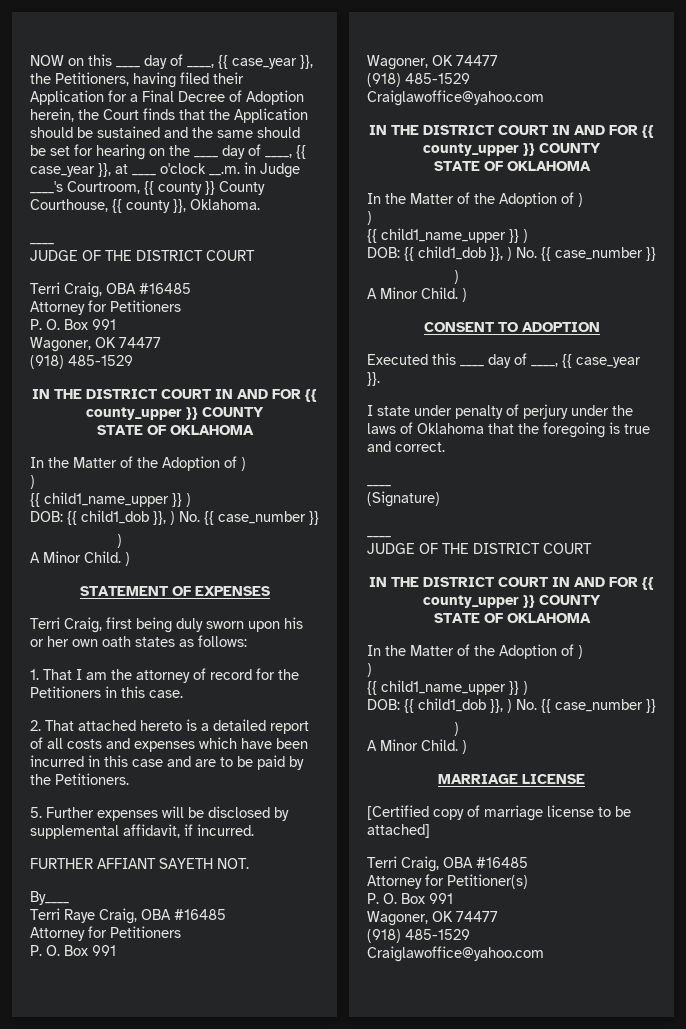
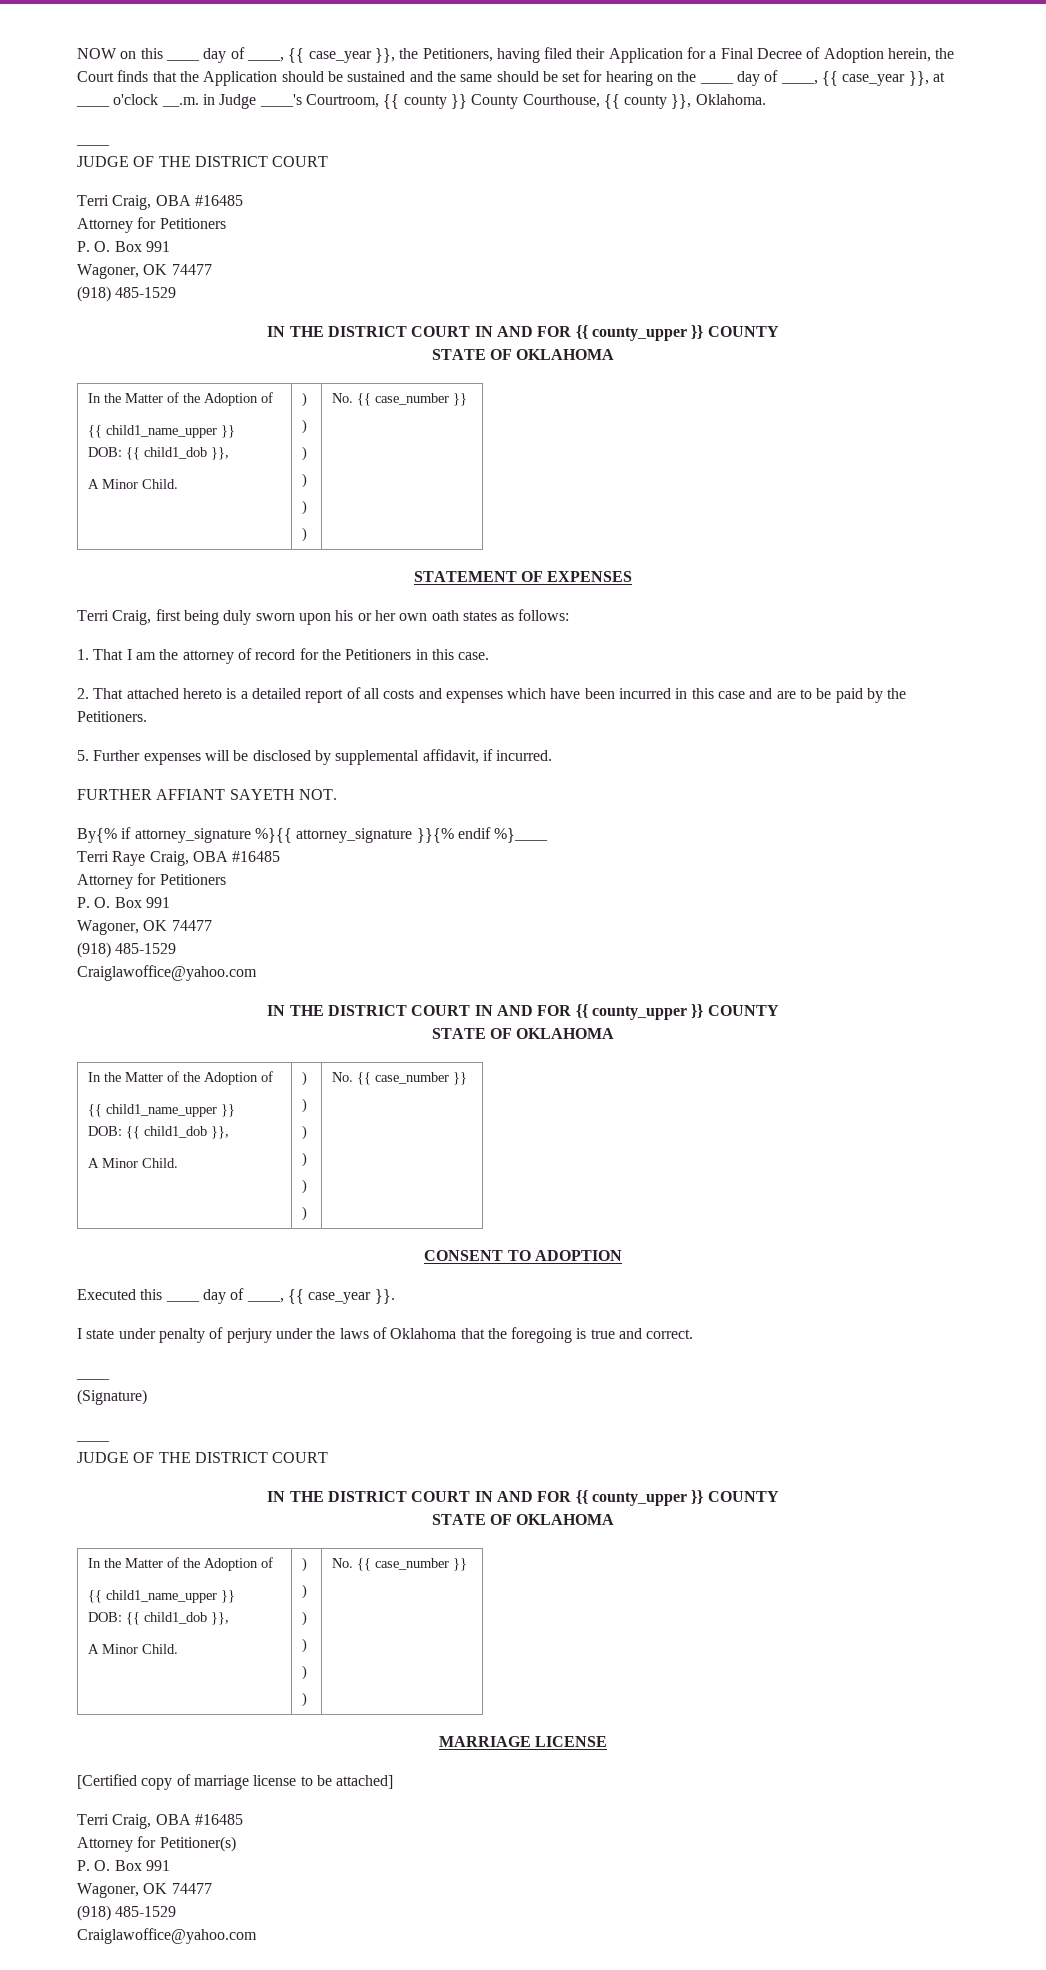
[30,456,246,471] [30,475,35,489] [30,492,191,507] [30,510,319,525] [116,534,122,548] [30,551,130,566] // In the Matter of the Adoption of ) // ) // {{ child1_name_upper }} ) // DOB: {{ child1_dob }}, ) No. {{ case_number }} // ) // A Minor Child. ) -> [88,392,274,406] [88,425,236,438] [88,447,230,460] [88,479,179,489] [302,392,308,407] [302,419,308,434] [302,446,308,461] [302,473,308,488] [302,500,308,515] [302,527,308,542] [332,393,468,406] // In the Matter of the Adoption of // {{ child1_name_upper }} // DOB: {{ child1_dob }}, // A Minor Child. | ) // ) // ) // ) // ) // ) | No. {{ case_number }}
[30,891,69,905] By____ -> [77,827,549,843] By{% if attorney_signature %}{{ attorney_signature }}{% endif %}____
[367,192,583,207] [367,211,372,225] [367,228,528,243] [367,246,656,261] [453,270,459,284] [367,287,467,302] // In the Matter of the Adoption of ) // ) // {{ child1_name_upper }} ) // DOB: {{ child1_dob }}, ) No. {{ case_number }} // ) // A Minor Child. ) -> [88,1071,274,1085] [88,1104,236,1117] [88,1126,230,1139] [88,1158,179,1168] [302,1071,308,1086] [302,1098,308,1113] [302,1125,308,1140] [302,1152,308,1167] [302,1179,308,1194] [302,1206,308,1221] [332,1072,468,1085] // In the Matter of the Adoption of // {{ child1_name_upper }} // DOB: {{ child1_dob }}, // A Minor Child. | ) // ) // ) // ) // ) // ) | No. {{ case_number }}
[367,644,583,659] [367,663,372,677] [367,680,528,695] [367,698,656,713] [453,722,459,736] [367,739,467,754] // In the Matter of the Adoption of ) // ) // {{ child1_name_upper }} ) // DOB: {{ child1_dob }}, ) No. {{ case_number }} // ) // A Minor Child. ) -> [88,1557,274,1571] [88,1590,236,1603] [88,1612,230,1625] [88,1644,179,1654] [302,1557,308,1572] [302,1584,308,1599] [302,1611,308,1626] [302,1638,308,1653] [302,1665,308,1680] [302,1692,308,1707] [332,1558,468,1571] // In the Matter of the Adoption of // {{ child1_name_upper }} // DOB: {{ child1_dob }}, // A Minor Child. | ) // ) // ) // ) // ) // ) | No. {{ case_number }}

